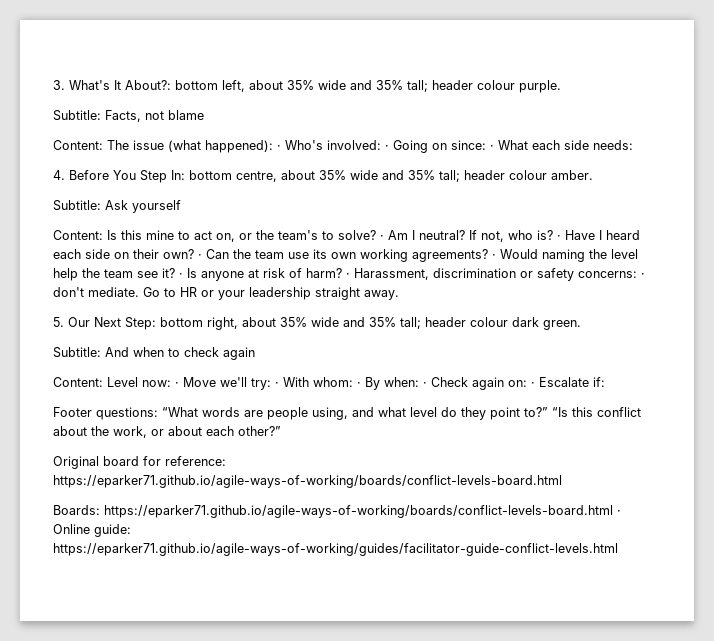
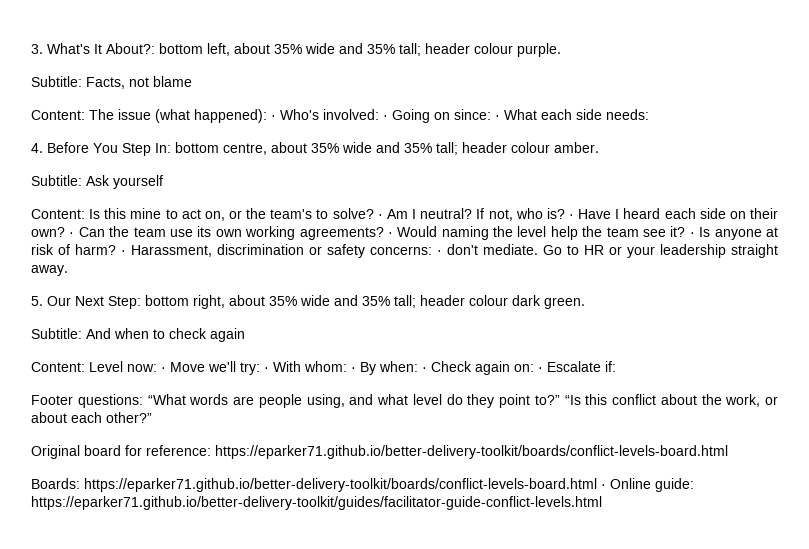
[53,475,562,488] https://eparker71.github.io/agile-ways-of-working/boards/conflict-levels-board.html -> [215,445,728,459] https://eparker71.github.io/better-delivery-toolkit/boards/conflict-levels-board.html
[104,505,613,518] https://eparker71.github.io/agile-ways-of-working/boards/conflict-levels-board.html -> [84,478,597,492] https://eparker71.github.io/better-delivery-toolkit/boards/conflict-levels-board.html
[53,543,618,556] https://eparker71.github.io/agile-ways-of-working/guides/facilitator-guide-conflict-levels.html -> [31,496,602,510] https://eparker71.github.io/better-delivery-toolkit/guides/facilitator-guide-conflict-levels.html

